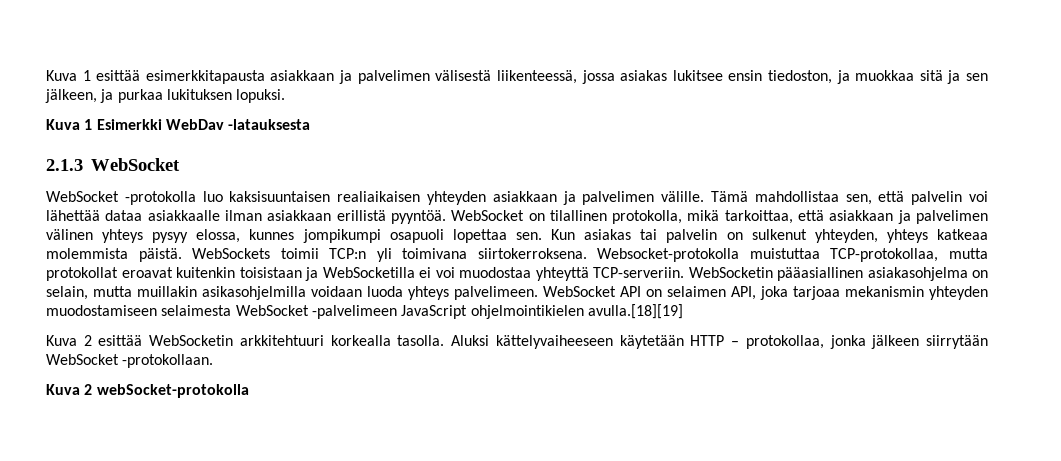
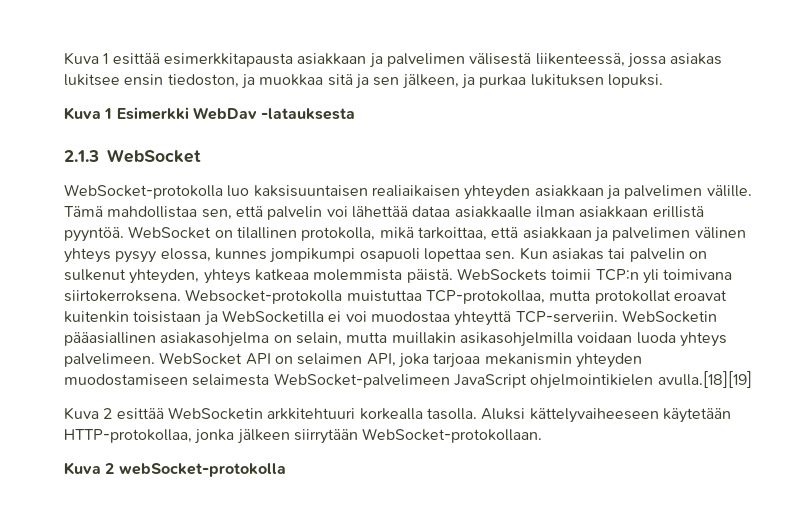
[46,191,196,205] WebSocket -protokolla -> [64,184,223,199] WebSocket-protokolla
[235,305,397,319] WebSocket -palvelimeen -> [273,373,450,388] WebSocket-palvelimeen
[690,335,824,349] HTTP – protokollaa, -> [64,429,192,443] HTTP-protokollaa,
[46,354,214,368] WebSocket -protokollaan. -> [362,428,543,443] WebSocket-protokollaan.

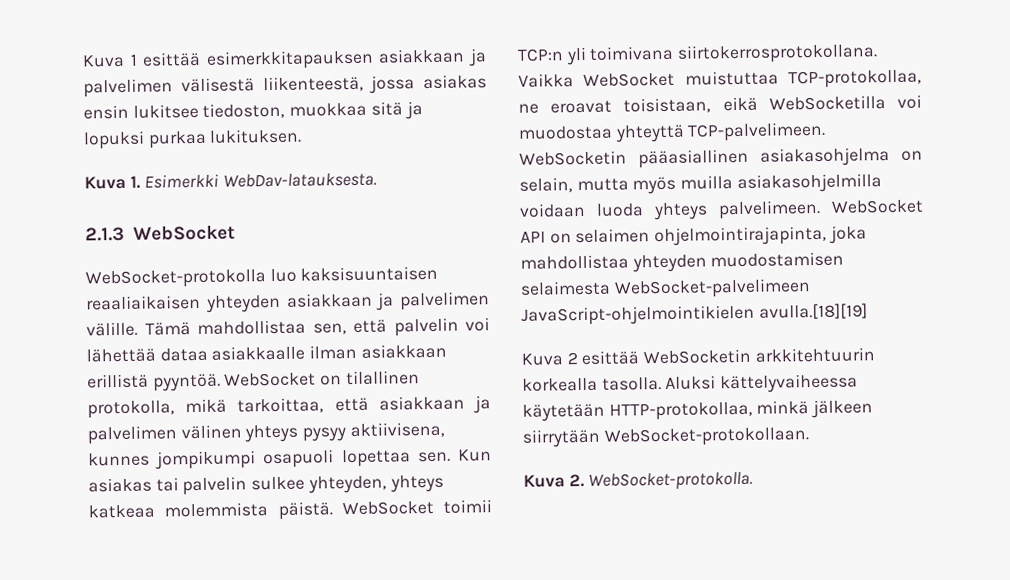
[163,53,293,67] esimerkkitapausta -> [205,49,374,70] esimerkkitapauksen
[535,53,625,67] liikenteessä, -> [262,75,364,93] liikenteestä,
[64,74,663,89] [64,107,356,120] lukitsee ensin tiedoston, ja muokkaa sitä ja sen jälkeen, ja purkaa lukituksen lopuksi. // Kuva 1 Esimerkki WebDav -latauksesta -> [83,101,423,120] [83,128,303,150] [84,172,378,190] ensin lukitsee tiedoston, muokkaa sitä ja lopuksi purkaa lukituksen. // Kuva 1. Esimerkki WebDav-latauksesta.
[371,185,460,197] realiaikaisen -> [86,294,201,311] reaaliaikaisen
[160,248,211,262] elossa, -> [349,421,445,439] aktiivisena,
[688,251,707,259] [64,269,126,281] on sulkenut -> [251,476,306,491] sulkee
[456,268,547,281] WebSockets -> [341,500,434,516] WebSocket
[64,289,727,304] [64,310,342,326] siirtokerroksena. Websocket-protokolla muistuttaa TCP-protokollaa, mutta protokollat eroavat kuitenkin toisistaan ja WebSocketilla ei -> [677,43,879,64] [518,69,922,89] [518,95,886,114] siirtokerrosprotokollana. Vaikka WebSocket muistuttaa TCP-protokollaa, ne eroavat toisistaan, eikä WebSocketilla
[515,311,618,323] TCP-serveriin. -> [687,121,827,142] TCP-palvelimeen.
[391,332,573,347] muillakin asikasohjelmilla -> [632,173,882,195] myös muilla asiakasohjelmilla
[366,353,642,368] [64,373,654,389] API, joka tarjoaa mekanismin yhteyden muodostamiseen selaimesta WebSocket-palvelimeen JavaScript ohjelmointikielen -> [654,225,867,247] [520,251,845,273] [520,278,811,299] [521,304,755,326] ohjelmointirajapinta, joka mahdollistaa yhteyden muodostamisen selaimesta WebSocket-palvelimeen JavaScript-ohjelmointikielen
[267,408,356,420] arkkitehtuuri -> [754,347,875,363] arkkitehtuurin
[529,408,659,423] kättelyvaiheeseen -> [720,373,859,394] kättelyvaiheessa
[194,429,235,444] jonka -> [756,400,810,415] minkä
[105,463,286,477] 2 webSocket-protokolla -> [568,471,754,491] 2. WebSocket-protokolla.

